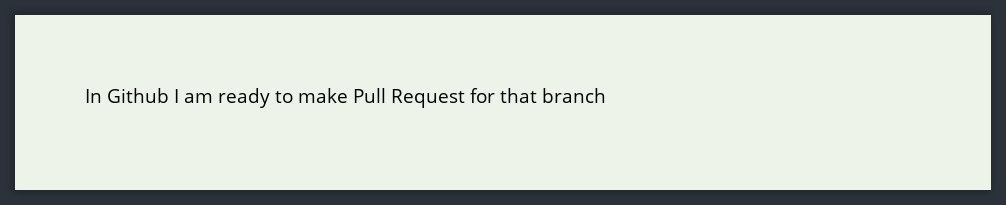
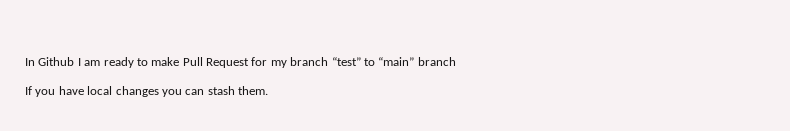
[500,88,606,103] that branch -> [270,57,456,68] [25,86,268,97] my branch “test” to “main” branch // If you have local changes you can stash them.

